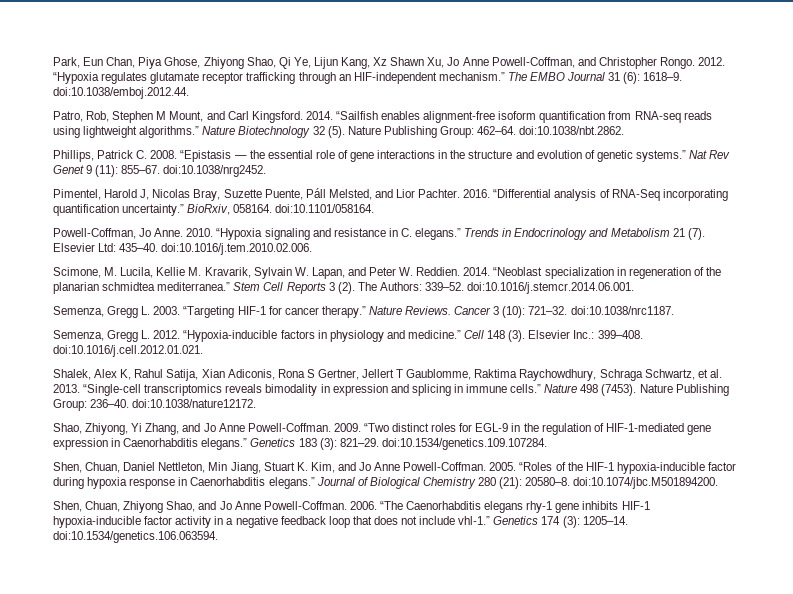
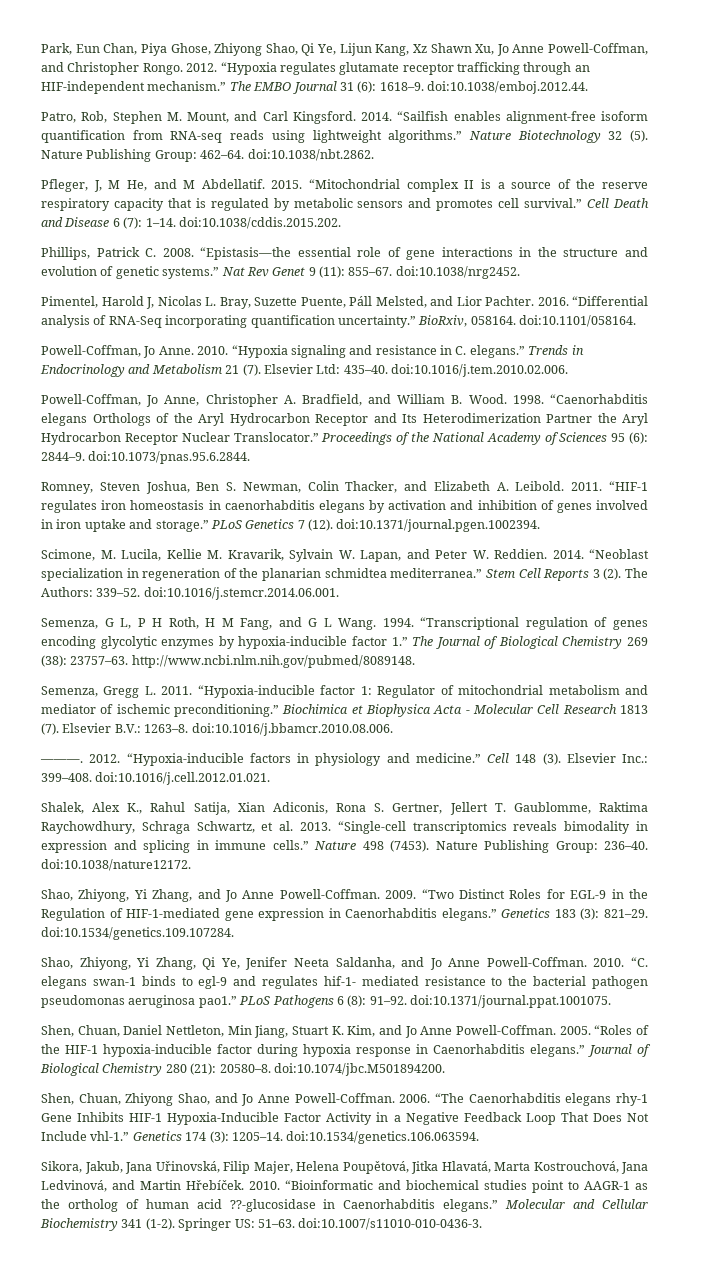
[156,111,167,120] M -> [166,112,182,121] M.
(625, 130) none -> [41,179,648,192] [41,198,649,211] [41,217,341,229] // Pfleger, J, M He, and M Abdellatif. 2015. “Mitochondrial complex II is a source of the reserve respiratory capacity that is regulated by metabolic sensors and promotes cell survival.” Cell Death and Disease 6 (7): 1–14. doi:10.1038/cddis.2015.202.
[180,150,265,162] “Epistasis — the -> [200,247,292,260] “Epistasis—the
(191, 193) none -> [205,297,216,306] L.
(313, 249) none -> [41,394,648,407] [41,413,648,426] [41,432,648,445] [41,451,251,464] [41,481,648,494] [41,500,648,513] [41,519,541,532] // Powell-Coffman, Jo Anne, Christopher A. Bradfield, and William B. Wood. 1998. “Caenorhabditis elegans Orthologs of the Aryl Hydrocarbon Receptor and Its Heterodimerization Partner the Aryl Hydrocarbon Receptor Nuclear Translocator.” Proceedings of the National Academy of Sciences 95 (6): 2844–9. doi:10.1073/pnas.95.6.2844. // Romney, Steven Joshua, Ben S. Newman, Colin Thacker, and Elizabeth A. Leibold. 2011. “HIF-1 regulates iron homeostasis in caenorhabditis elegans by activation and inhibition of genes involved in iron uptake and storage.” PLoS Genetics 7 (12). doi:10.1371/journal.pgen.1002394.
[107,306,674,318] [53,330,151,342] Gregg L. 2003. “Targeting HIF-1 for cancer therapy.” Nature Reviews. Cancer 3 (10): 721–32. doi:10.1038/nrc1187. // Semenza, Gregg L. -> [104,617,648,630] [41,636,648,649] [41,655,415,668] [41,685,648,698] [41,704,648,717] [41,723,393,736] [40,759,83,763] G L, P H Roth, H M Fang, and G L Wang. 1994. “Transcriptional regulation of genes encoding glycolytic enzymes by hypoxia-inducible factor 1.” The Journal of Biological Chemistry 269 (38): 23757–63. http://www.ncbi.nlm.nih.gov/pubmed/8089148. // Semenza, Gregg L. 2011. “Hypoxia-inducible factor 1: Regulator of mitochondrial metabolism and mediator of ischemic preconditioning.” Biochimica et Biophysica Acta - Molecular Cell Research 1813 (7). Elsevier B.V.: 1263–8. doi:10.1016/j.bbamcr.2010.08.006. // ———.
[120,369,132,380] K, -> [127,803,143,814] K.,
[306,369,315,378] S -> [374,803,385,812] S.
[396,369,404,378] T -> [494,803,506,812] T.
[392,423,457,432] distinct roles -> [459,889,542,899] Distinct Roles
[541,423,591,435] regulation -> [41,908,105,921] Regulation
(547, 444) none -> [41,957,648,970] [41,976,648,989] [41,995,611,1008] // Shao, Zhiyong, Yi Zhang, Qi Ye, Jenifer Neeta Saldanha, and Jo Anne Powell-Coffman. 2010. “C. elegans swan-1 binds to egl-9 and regulates hif-1- mediated resistance to the bacterial pathogen pseudomonas aeruginosa pao1.” PLoS Pathogens 6 (8): 91–92. doi:10.1371/journal.ppat.1001075.
[555,501,650,513] [53,516,456,528] gene inhibits HIF-1 hypoxia-inducible factor activity in a negative feedback loop that does not include -> [41,1112,650,1125] [41,1131,87,1141] Gene Inhibits HIF-1 Hypoxia-Inducible Factor Activity in a Negative Feedback Loop That Does Not Include
(218, 537) none -> [41,1161,648,1174] [41,1180,648,1193] [41,1199,648,1212] [40,1218,483,1231] // Sikora, Jakub, Jana Uřinovská, Filip Majer, Helena Poupětová, Jitka Hlavatá, Marta Kostrouchová, Jana Ledvinová, and Martin Hřebíček. 2010. “Bioinformatic and biochemical studies point to AAGR-1 as the ortholog of human acid ??-glucosidase in Caenorhabditis elegans.” Molecular and Cellular Biochemistry 341 (1-2). Springer US: 51–63. doi:10.1007/s11010-010-0436-3.

